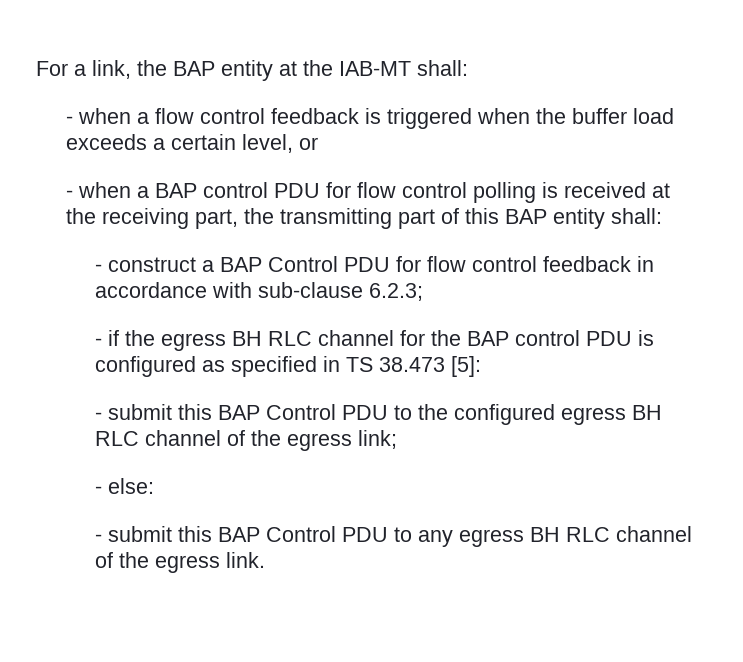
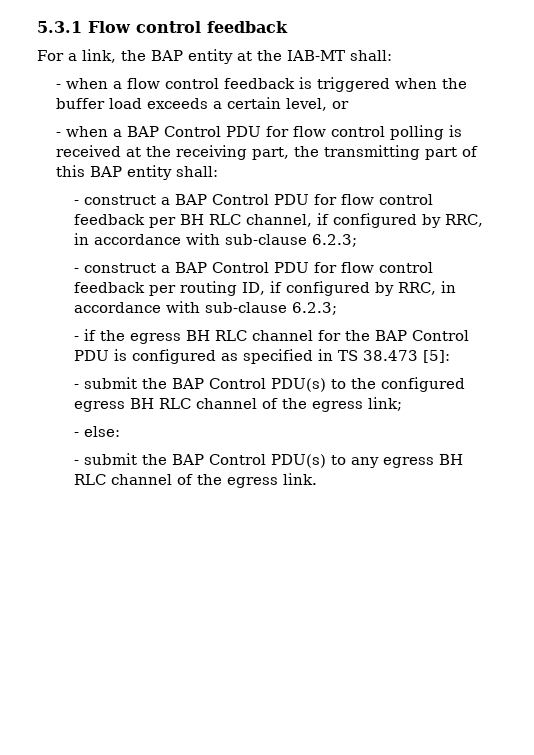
(36, 68) none -> [37,21,288,33] 5.3.1 Flow control feedback //
[202,182,268,198] control -> [163,126,221,137] Control
(632, 264) none -> [149,213,484,228] [74,233,358,247] [74,262,434,273] [74,281,437,296] per BH RLC channel, if configured by RRC, in accordance with sub-clause 6.2.3; // - construct a BAP Control PDU for flow control feedback per routing ID, if configured by RRC,
[515,330,581,346] control -> [412,330,470,341] Control
[178,404,389,420] this BAP Control PDU -> [142,378,327,392] the BAP Control PDU(s)
[178,526,389,542] this BAP Control PDU -> [142,454,327,468] the BAP Control PDU(s)

